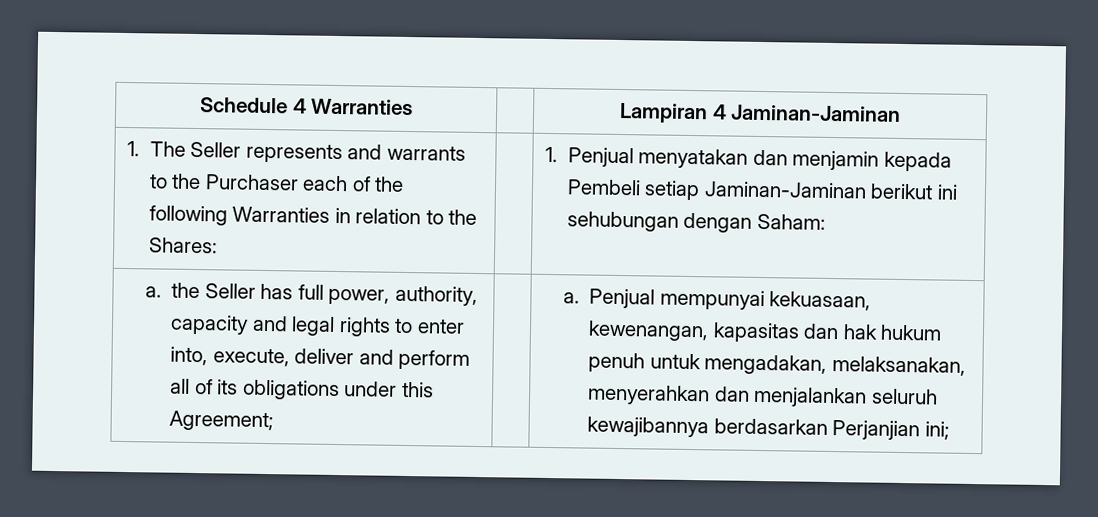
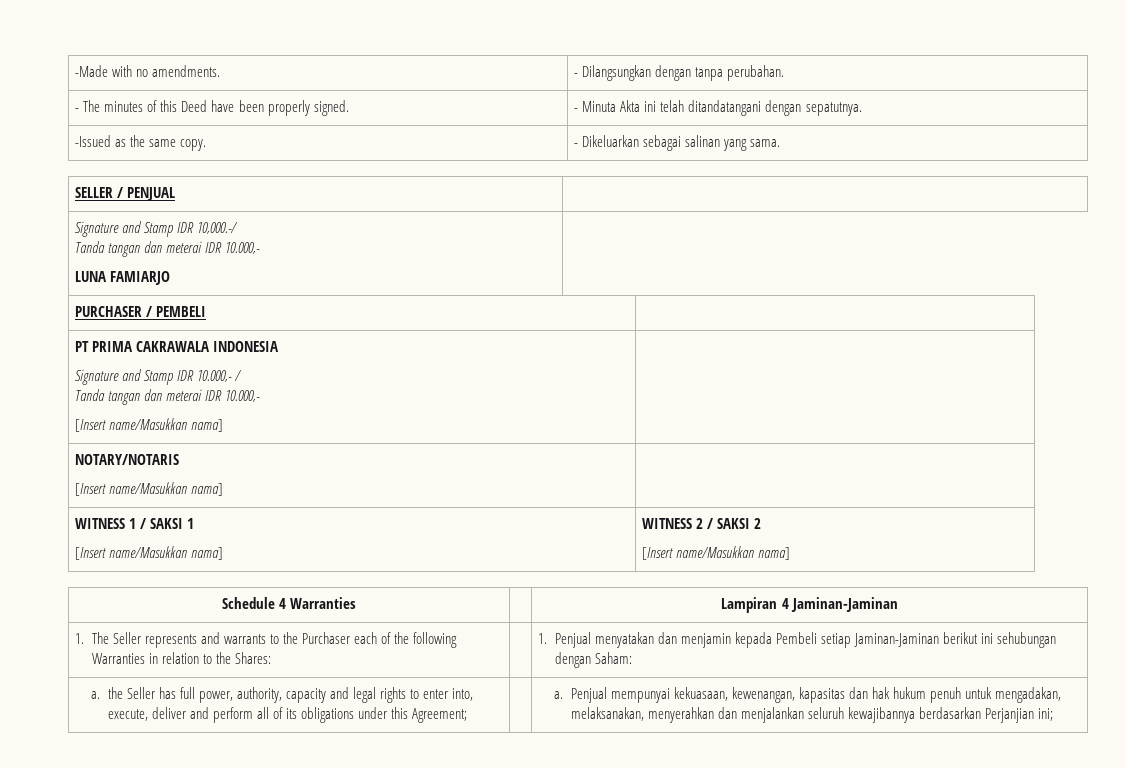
(199, 105) none -> [75,65,221,77] [574,65,785,81] [75,100,349,116] [574,100,862,116] [75,135,207,151] [574,135,781,151] [75,187,176,201] [75,221,239,237] [75,241,261,257] [75,271,171,285] [75,306,207,317] [75,341,280,352] [75,369,243,385] [75,389,261,405] [75,418,224,432] [75,454,180,465] [75,482,224,496] [75,518,195,529] [75,546,224,560] [642,518,762,529] [642,546,791,560] -Made with no amendments. | - Dilangsungkan dengan tanpa perubahan. // - The minutes of this Deed have been properly signed. | - Minuta Akta ini telah ditandatangani dengan sepatutnya. // -Issued as the same copy. | - Dikeluarkan sebagai salinan yang sama. // SELLER / PENJUAL | // Signature and Stamp IDR 10,000.-/ // Tanda tangan dan meterai IDR 10.000,- // LUNA FAMIARJO // PURCHASER / PEMBELI | // PT PRIMA CAKRAWALA INDONESIA // Signature and Stamp IDR 10.000,- / // Tanda tangan dan meterai IDR 10.000,- // [Insert name/Masukkan nama] | // NOTARY/NOTARIS // [Insert name/Masukkan nama] | // WITNESS 1 / SAKSI 1 // [Insert name/Masukkan nama] | WITNESS 2 / SAKSI 2 // [Insert name/Masukkan nama] //

